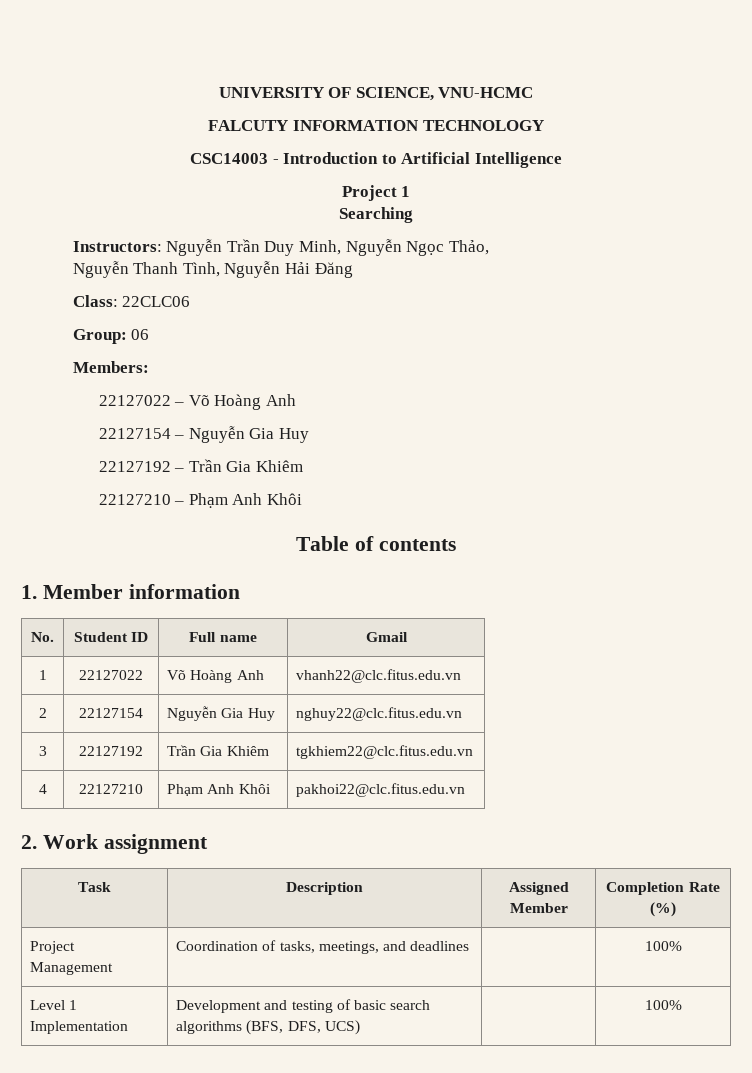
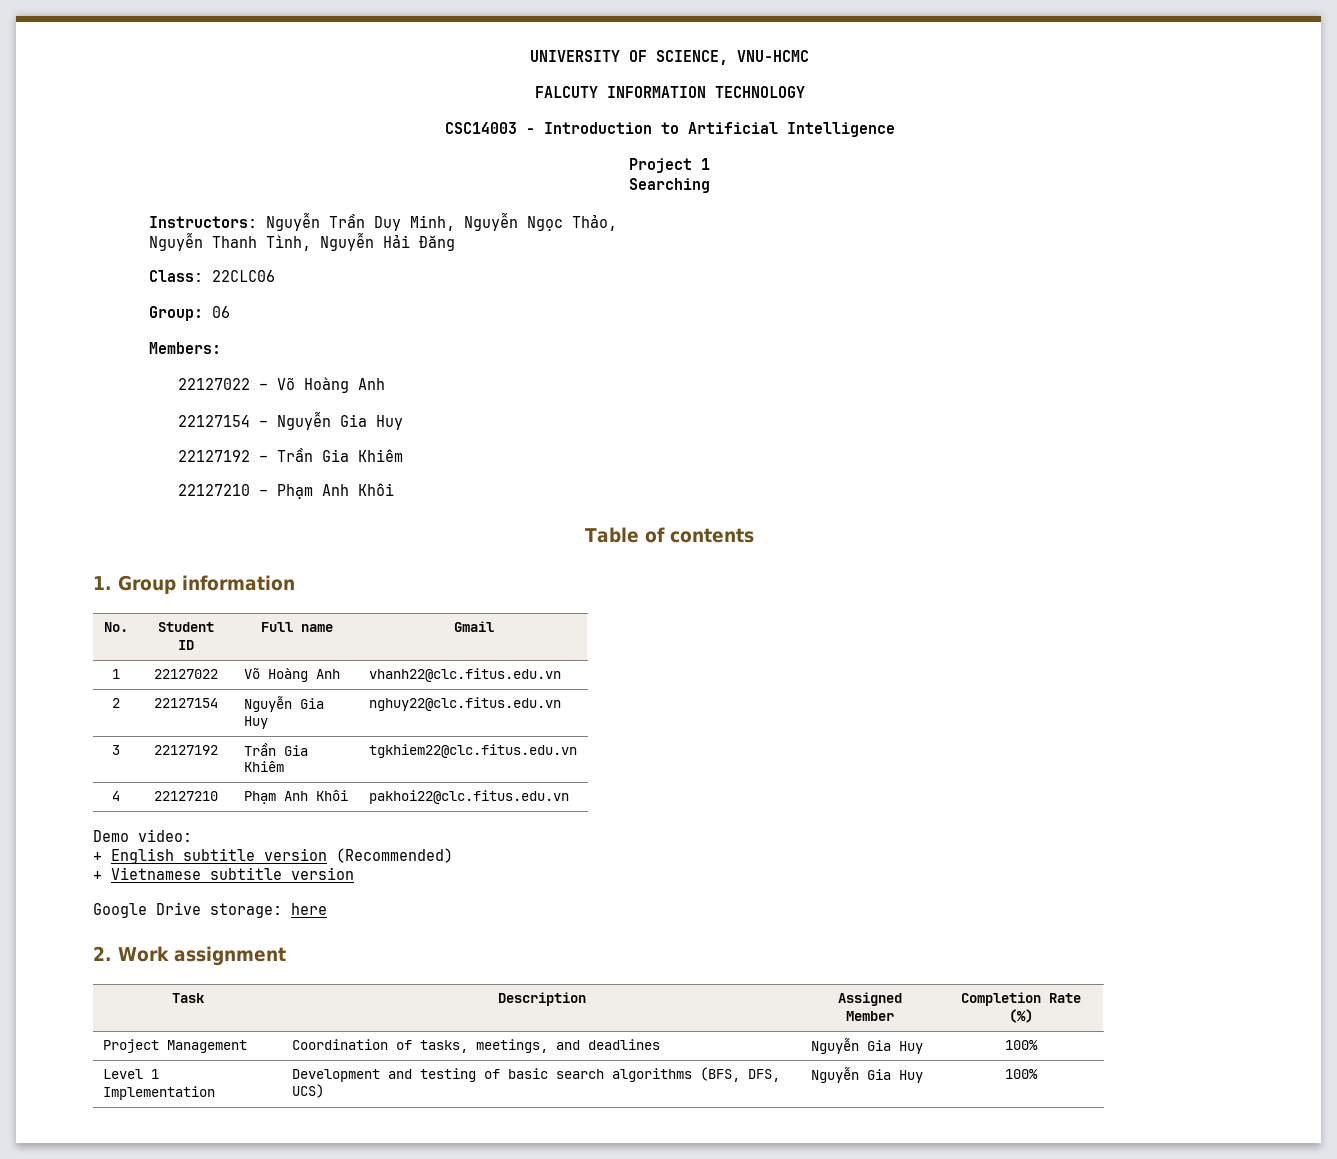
[42,584,123,599] Member -> [118,575,176,594] Group
(466, 790) none -> [93,829,192,842] [93,848,453,864] [93,867,354,880] [93,902,327,918] // Demo video: // + English subtitle version (Recommended) // + Vietnamese subtitle version // Google Drive storage: here
(470, 946) none -> [810,1038,923,1054] Nguyễn Gia Huy
(360, 1027) none -> [810,1067,923,1083] Nguyễn Gia Huy

